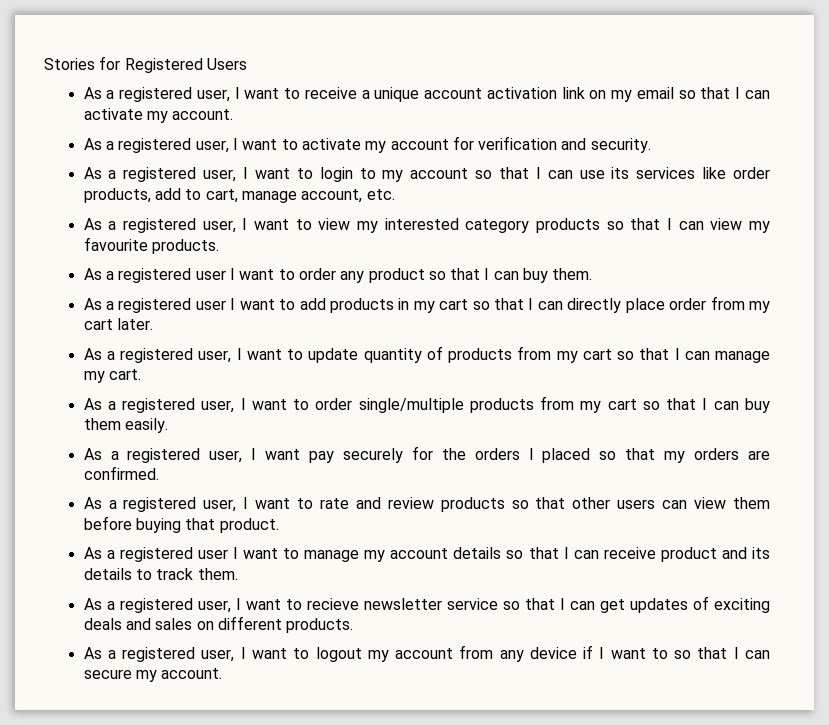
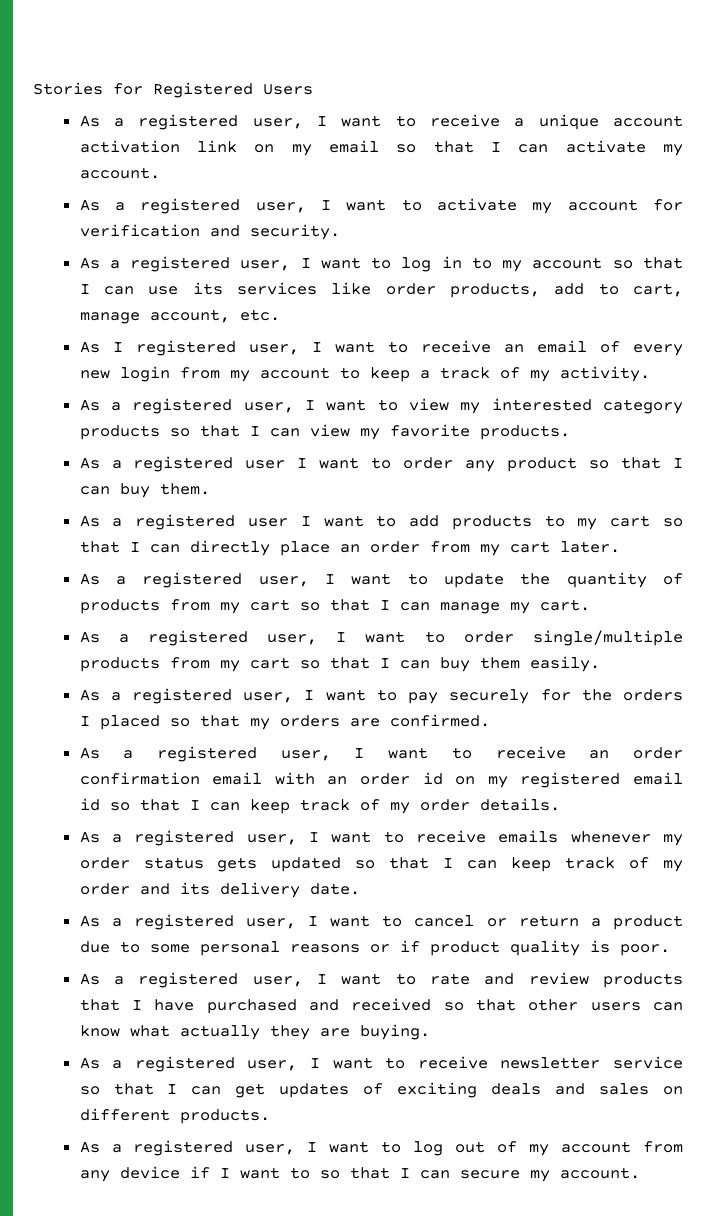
[319,167,353,182] login -> [401,256,462,272] log in
(395, 194) none -> [79,340,683,356] [79,366,650,382] // As I registered user, I want to receive an email of every new login from my account to keep a track of my activity.
[83,237,148,251] favourite -> [389,424,470,437] favorite
[398,298,410,310] in -> [544,515,565,527] to
(665, 305) none -> [339,544,360,553] an
(359, 355) none -> [520,573,551,585] the
(301, 454) none -> [376,689,397,701] to
[319,497,770,512] [83,516,279,533] [83,547,770,562] [83,568,238,580] [83,598,359,613] rate and review products so that other users can view them before buying that product. // As a registered user I want to manage my account details so that I can receive product and its details to track them. // As a registered user, I want to recieve -> [495,746,683,759] [79,772,683,788] [79,798,560,814] [79,830,683,846] [79,857,684,872] [79,882,360,898] [79,914,683,930] [79,940,670,956] [79,972,683,988] [79,998,683,1014] [79,1024,430,1040] [79,1056,488,1072] receive an order confirmation email with an order id on my registered email id so that I can keep track of my order details. // As a registered user, I want to receive emails whenever my order status gets updated so that I can keep track of my order and its delivery date. // As a registered user, I want to cancel or return a product due to some personal reasons or if product quality is poor. // As a registered user, I want to rate and review products that I have purchased and received so that other users can know what actually they are buying. // As a registered user, I want to receive
[315,647,362,662] logout -> [413,1141,518,1156] log out of

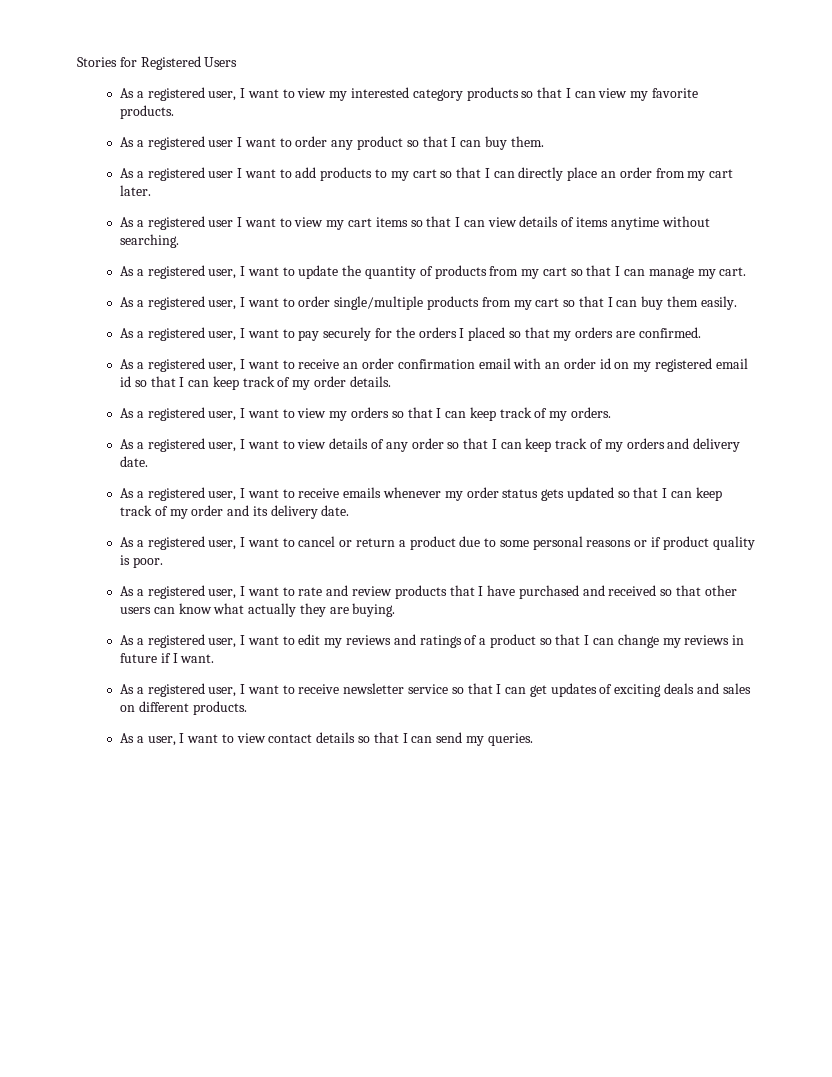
[79,114,683,130] [79,140,683,156] [79,167,160,179] [79,198,683,214] [79,224,340,240] [79,256,683,272] [79,282,683,298] [79,309,280,324] [79,340,683,356] [79,366,650,382] // As a registered user, I want to receive a unique account activation link on my email so that I can activate my account. // As a registered user, I want to activate my account for verification and security. // As a registered user, I want to log in to my account so that I can use its services like order products, add to cart, manage account, etc. // As I registered user, I want to receive an email of every new login from my account to keep a track of my activity. -> (238, 62) none
(620, 547) none -> [119,216,710,230] [119,234,179,248] // As a registered user I want to view my cart items so that I can view details of items anytime without searching.
(560, 804) none -> [119,407,612,421] [119,438,741,452] [119,456,148,467] // As a registered user, I want to view my orders so that I can keep track of my orders. // As a registered user, I want to view details of any order so that I can keep track of my orders and delivery date.
(430, 1032) none -> [119,634,745,648] [119,653,215,663] // As a registered user, I want to edit my reviews and ratings of a product so that I can change my reviews in future if I want.
[133,1140,683,1156] [79,1166,640,1182] registered user, I want to log out of my account from any device if I want to so that I can secure my account. -> [147,732,533,746] user, I want to view contact details so that I can send my queries.

